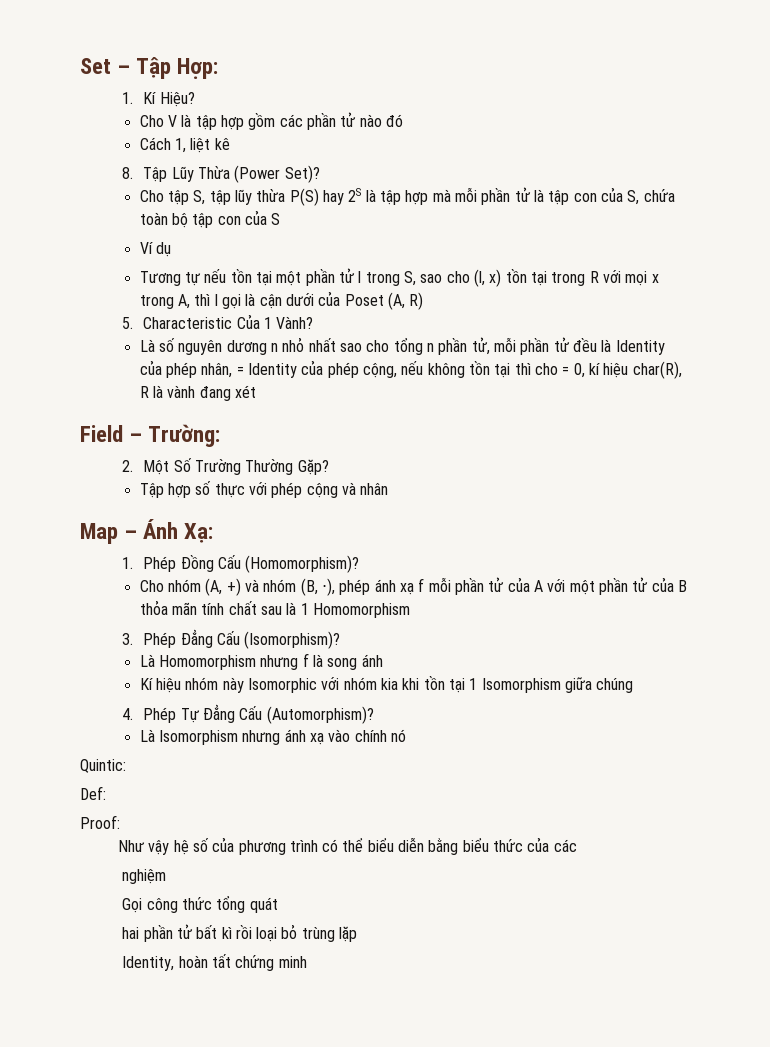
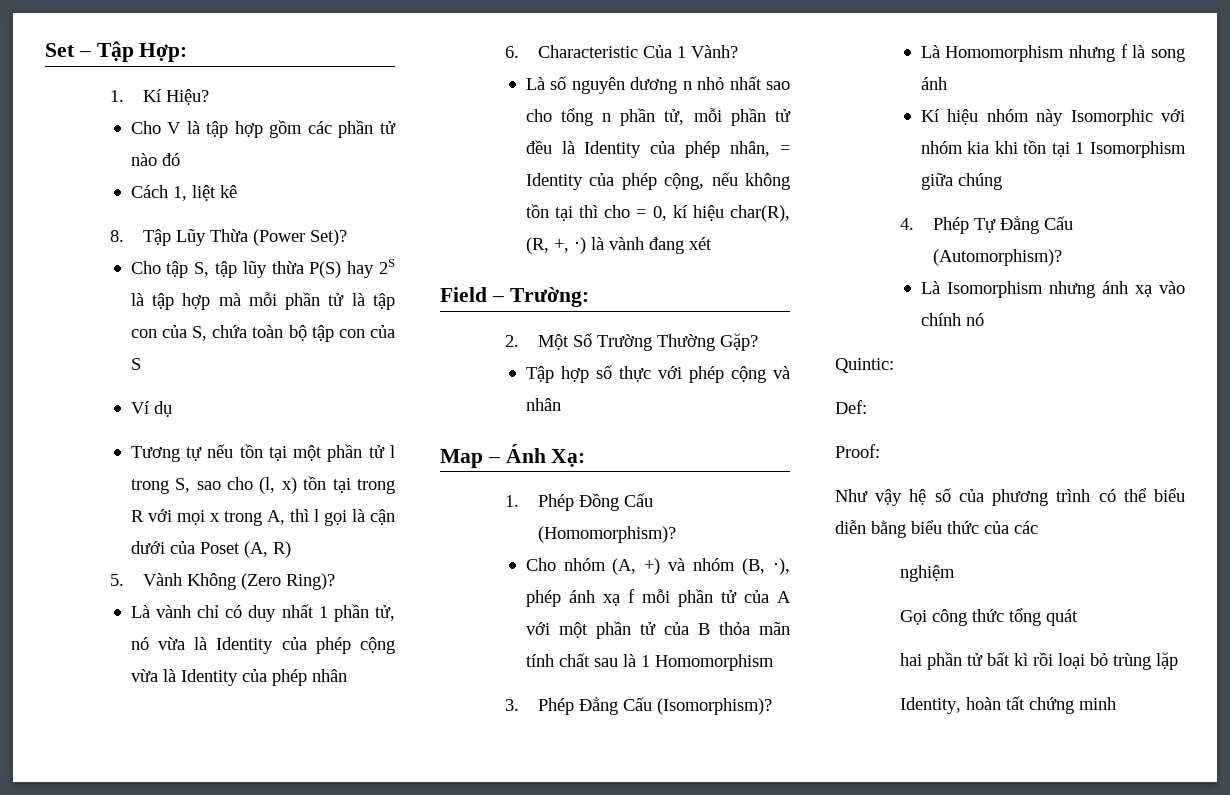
(134, 323) none -> [142,573,335,590] [130,604,396,622] [130,637,395,654] [130,669,347,686] [505,46,520,58] Vành Không (Zero Ring)? // Là vành chỉ có duy nhất 1 phần tử, nó vừa là Identity của phép cộng vừa là Identity của phép nhân // 6.
[139,386,149,398] R -> [525,237,586,254] (R, +, ⋅)

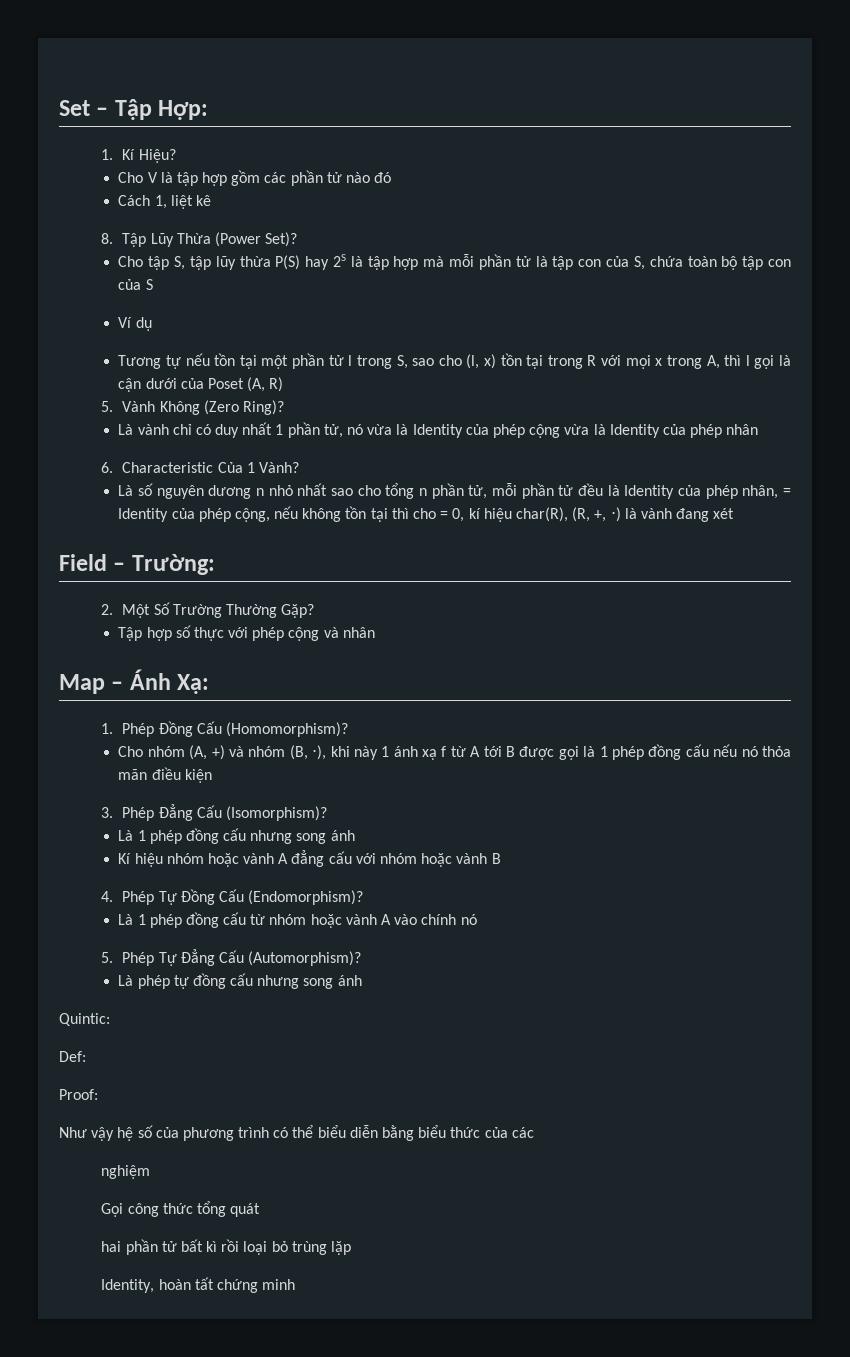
[525,589,791,607] [525,621,790,639] [525,653,774,671] phép ánh xạ f mỗi phần tử của A với một phần tử của B thỏa mãn tính chất sau là 1 Homomorphism -> [330,744,791,760] [118,767,212,783] khi này 1 ánh xạ f từ A tới B được gọi là 1 phép đồng cấu nếu nó thỏa mãn điều kiện
[945,44,1146,62] Homomorphism nhưng f là -> [137,828,293,844] 1 phép đồng cấu nhưng
[1036,109,1185,126] [920,140,1186,158] [920,173,1002,190] [900,218,915,230] này Isomorphic với nhóm kia khi tồn tại 1 Isomorphism giữa chúng // 4. -> [207,850,501,867] [101,889,364,905] [118,912,477,928] [101,952,114,963] hoặc vành A đẳng cấu với nhóm hoặc vành B // 4. Phép Tự Đồng Cấu (Endomorphism)? // Là 1 phép đồng cấu từ nhóm hoặc vành A vào chính nó // 5.
[946,281,1185,298] [920,313,984,326] Isomorphism nhưng ánh xạ vào chính nó -> [137,973,362,989] phép tự đồng cấu nhưng song ánh

